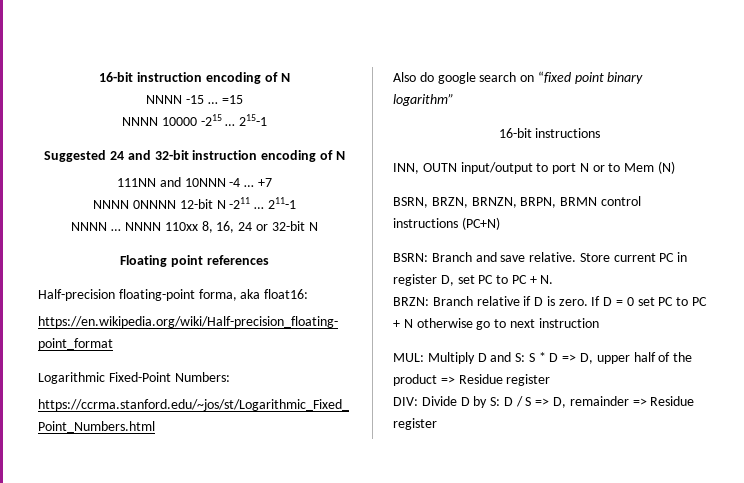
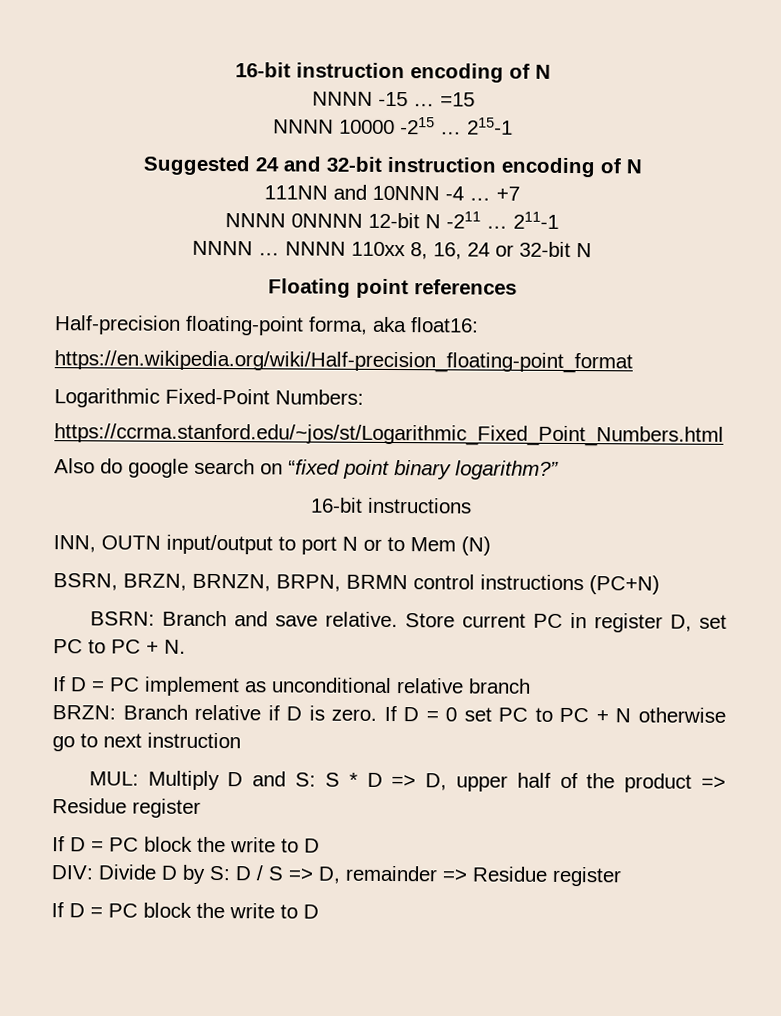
[393,93,454,106] logarithm” -> [455,460,559,480] logarithm?”
(554, 279) none -> [52,676,531,697] // If D = PC implement as unconditional relative branch
(551, 380) none -> [52,836,320,853] // If D = PC block the write to D
(437, 424) none -> [51,902,319,919] // If D = PC block the write to D

